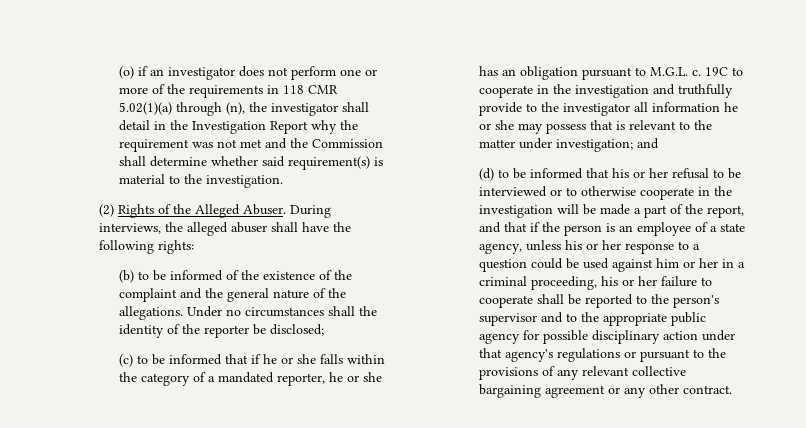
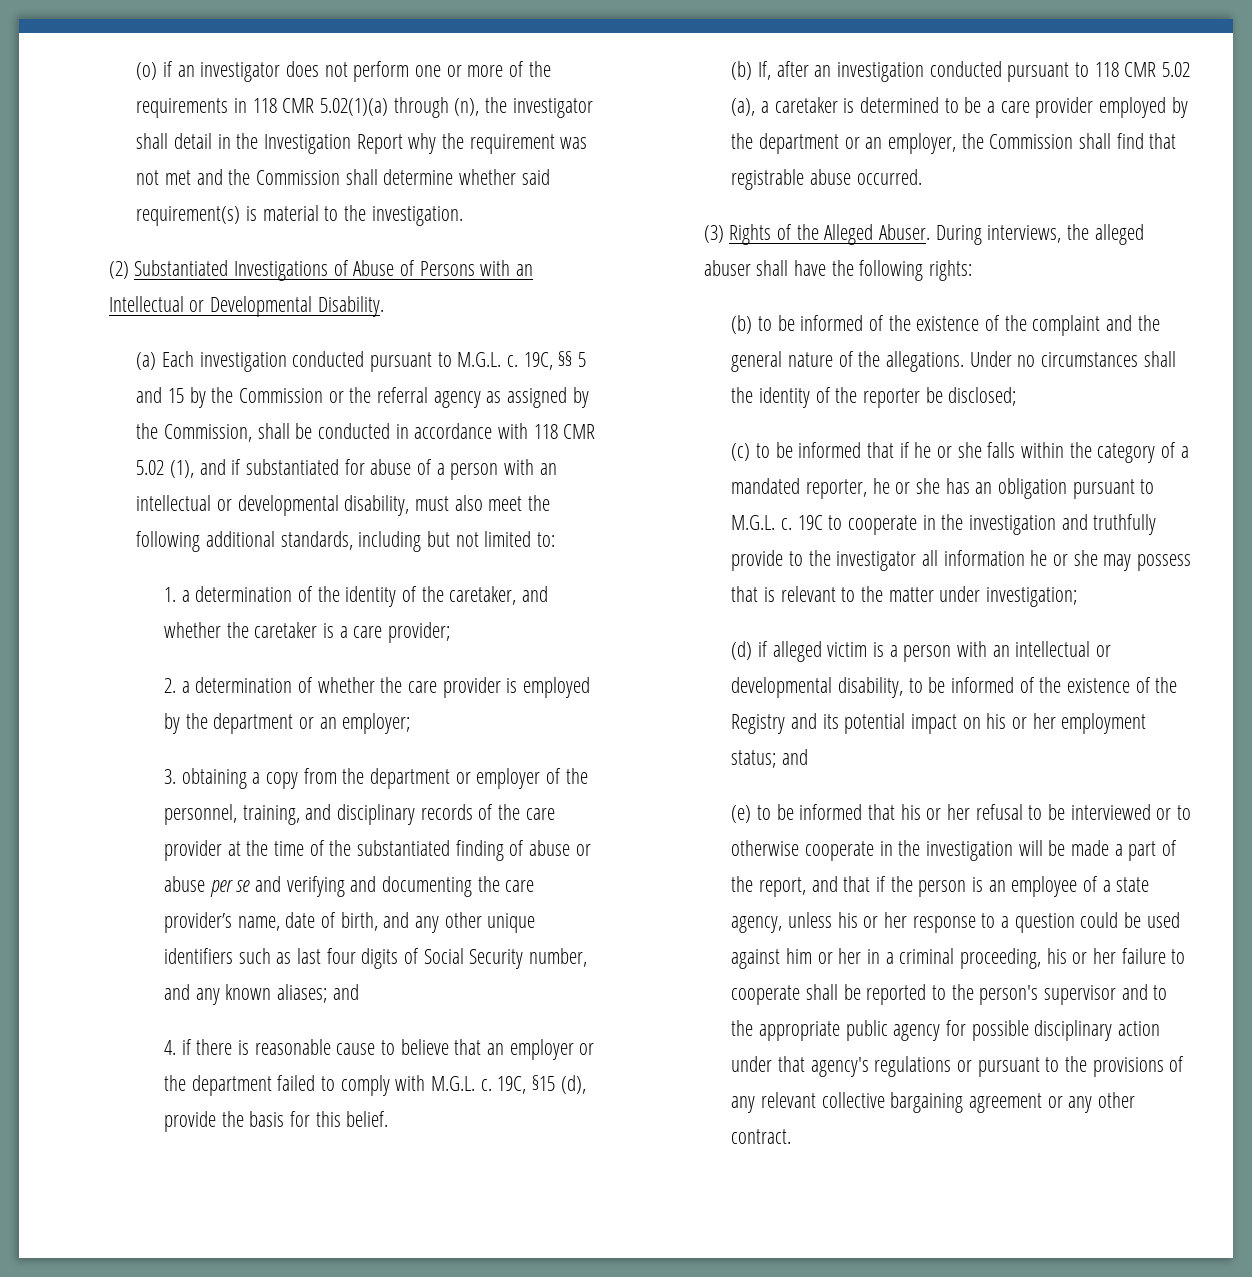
(114, 210) none -> [134,260,533,281] [108,296,384,317] [136,351,586,372] [136,387,589,408] [136,423,596,442] [136,459,557,480] [136,495,550,516] [136,531,555,552] [164,586,549,607] [164,622,451,643] [164,677,591,698] [164,713,411,734] [164,768,588,789] [164,804,555,825] [164,840,591,861] [164,876,535,897] [164,912,536,933] [164,948,588,969] [164,984,359,1005] [164,1039,595,1060] [164,1075,586,1096] [164,1111,389,1132] [731,61,1190,82] [731,97,1188,118] [731,133,1177,154] [731,169,922,190] [703,225,724,243] Substantiated Investigations of Abuse of Persons with an Intellectual or Developmental Disability. // (a) Each investigation conducted pursuant to M.G.L. c. 19C, §§ 5 and 15 by the Commission or the referral agency as assigned by the Commission, shall be conducted in accordance with 118 CMR 5.02 (1), and if substantiated for abuse of a person with an intellectual or developmental disability, must also meet the following additional standards, including but not limited to: // 1. a determination of the identity of the caretaker, and whether the caretaker is a care provider; // 2. a determination of whether the care provider is employed by the department or an employer; // 3. obtaining a copy from the department or employer of the personnel, training, and disciplinary records of the care provider at the time of the substantiated finding of abuse or abuse per se and verifying and documenting the care provider’s name, date of birth, and any other unique identifiers such as last four digits of Social Security number, and any known aliases; and // 4. if there is reasonable cause to believe that an employer or the department failed to comply with M.G.L. c. 19C, §15 (d), provide the basis for this belief. // (b) If, after an investigation conducted pursuant to 118 CMR 5.02 (a), a caretaker is determined to be a care provider employed by the department or an employer, the Commission shall find that registrable abuse occurred. // (3)
[636,138,659,149] [478,168,494,181] and // (d) -> [731,641,1111,662] [731,677,1178,698] [731,713,1147,734] [731,749,808,768] [731,805,752,823] // (d) if alleged victim is a person with an intellectual or developmental disability, to be informed of the existence of the Registry and its potential impact on his or her employment status; and // (e)

